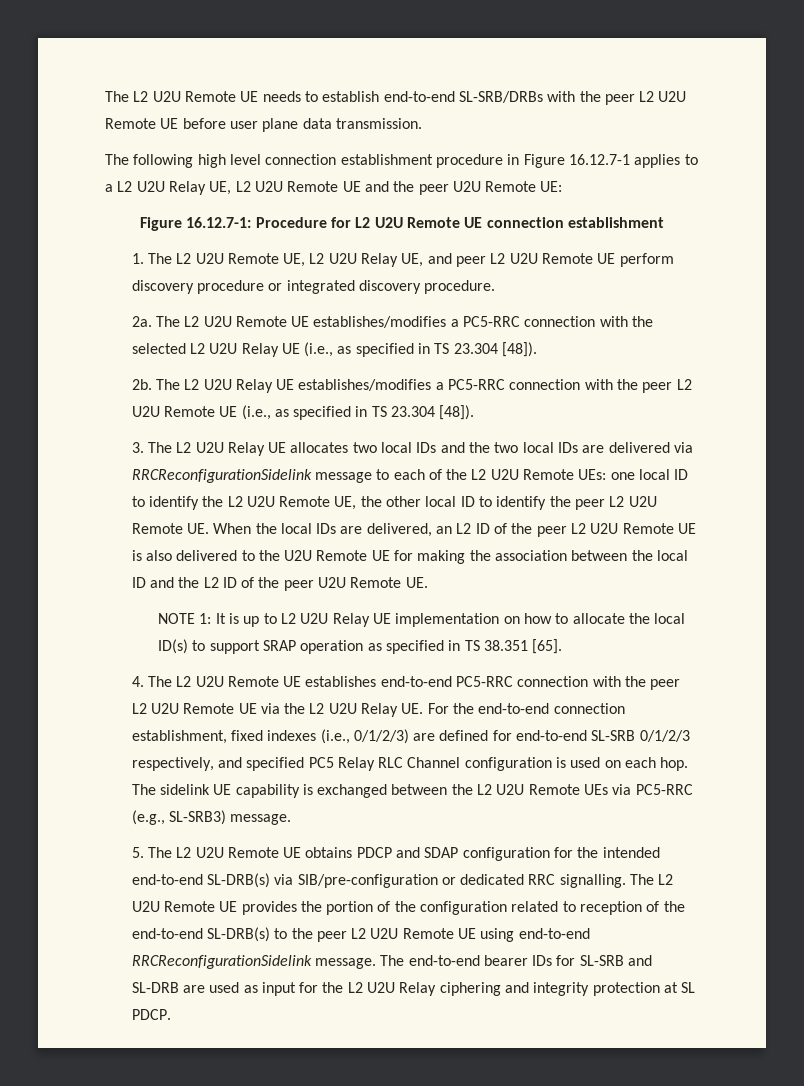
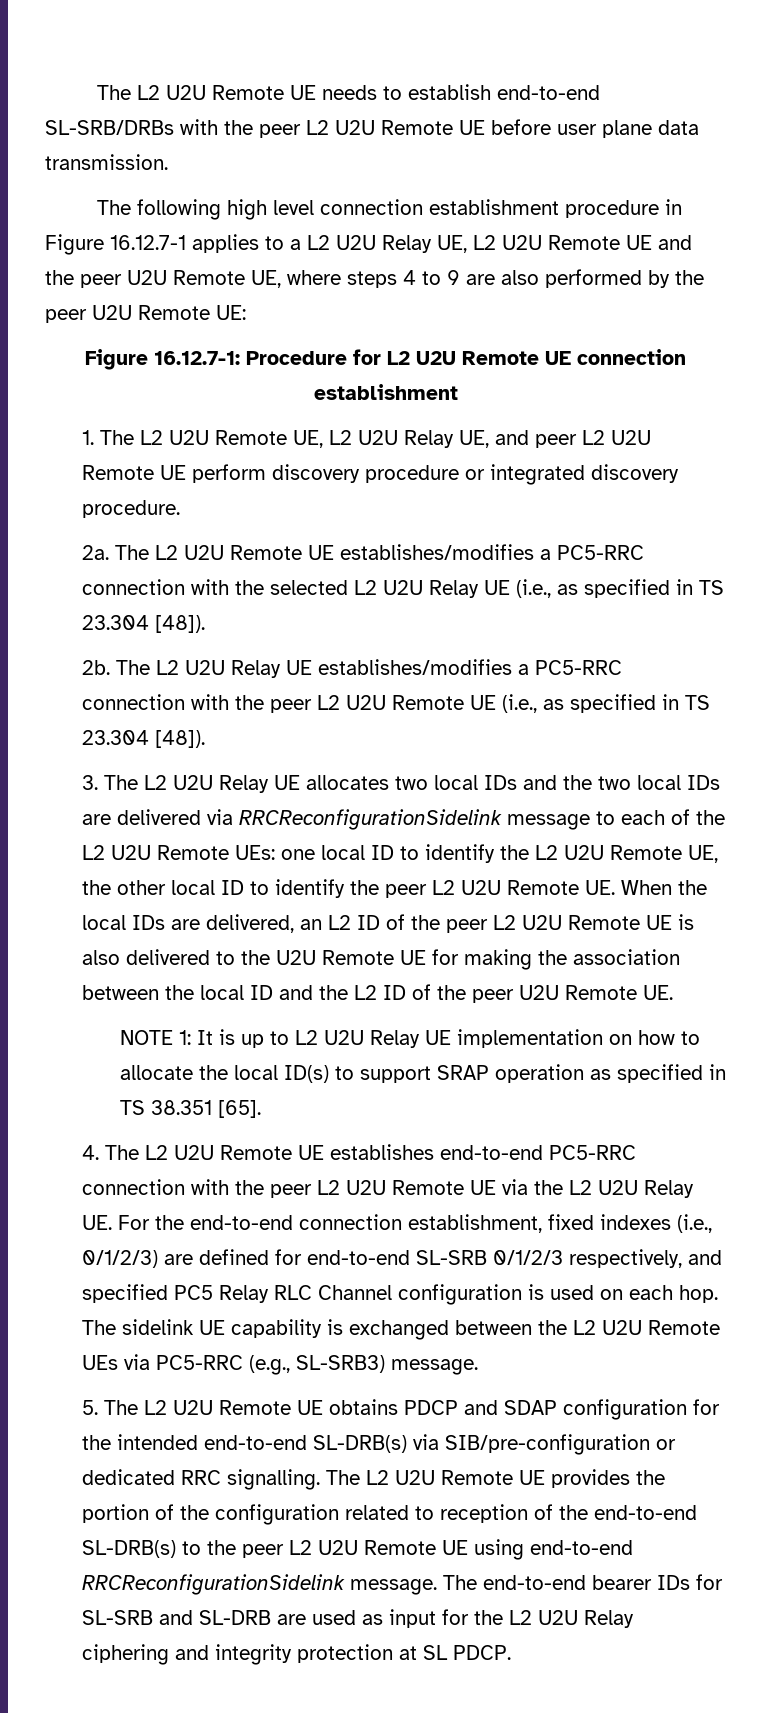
(537, 186) none -> [251,269,704,288] [45,305,210,323] UE, where steps 4 to 9 are also performed by the peer U2U Remote

